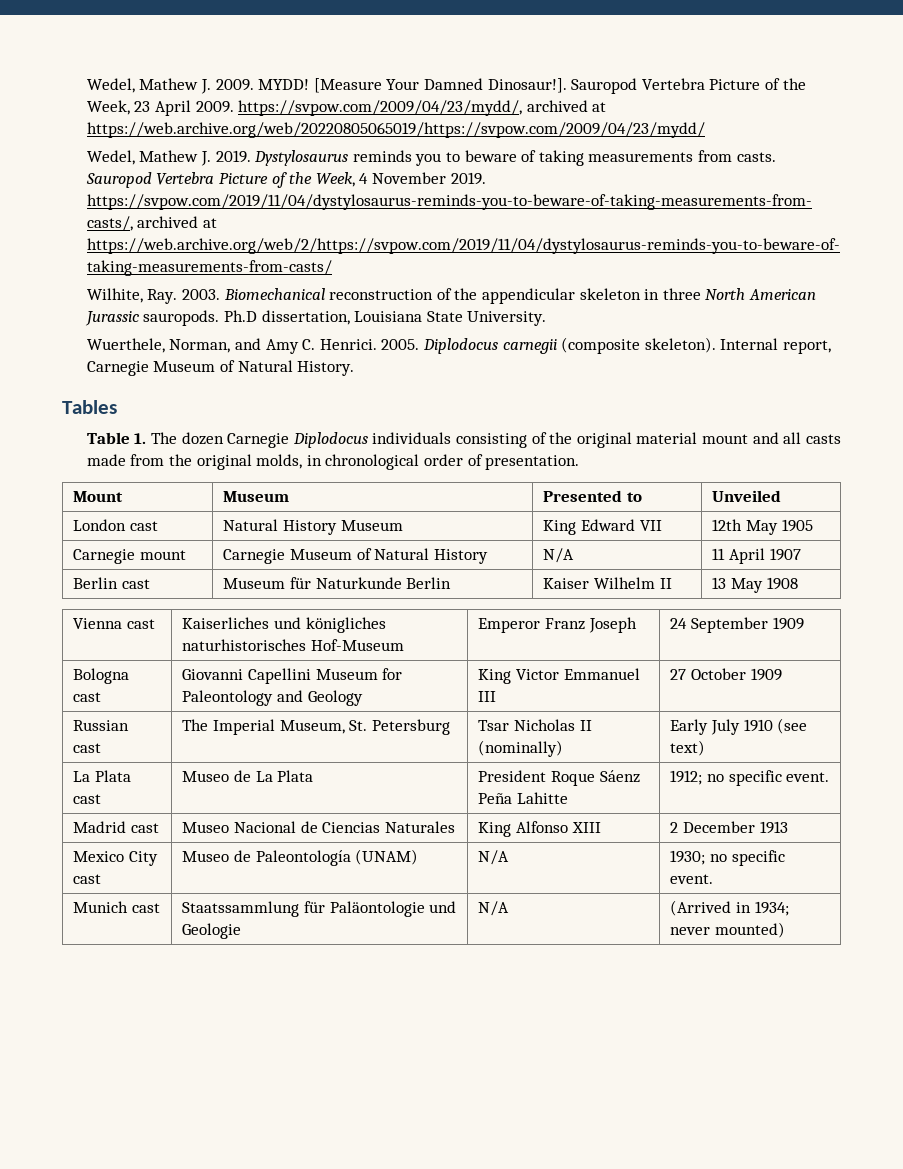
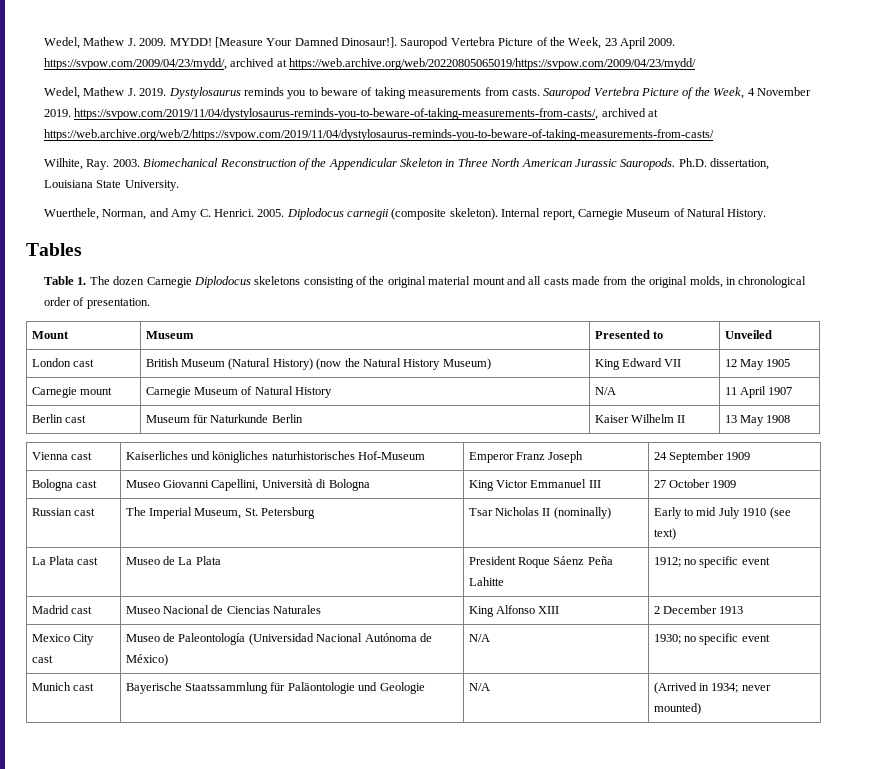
[329,288,701,304] reconstruction of the appendicular skeleton in three -> [219,158,488,170] Reconstruction of the Appendicular Skeleton in Three
[143,310,258,326] sauropods. Ph.D -> [620,158,707,170] Sauropods. Ph.D.
[372,432,452,444] individuals -> [254,276,301,285] skeletons
[223,519,403,535] Natural History Museum -> [145,358,491,370] British Museum (Natural History) (now the Natural History Museum)
[712,519,743,531] 12th -> [724,359,737,367] 12
[182,668,403,684] [182,690,363,706] Giovanni Capellini Museum for Paleontology and Geology -> [125,479,370,491] Museo Giovanni Capellini, Università di Bologna
(709, 727) none -> [684,507,717,516] to mid
[786,772,830,782] event. -> [741,557,770,565] event
[355,849,419,865] (UNAM) -> [248,633,432,645] [125,654,168,666] (Universidad Nacional Autónoma de México)
[670,874,714,884] event. -> [741,634,770,642] event
(161, 908) none -> [125,682,182,694] Bayerische

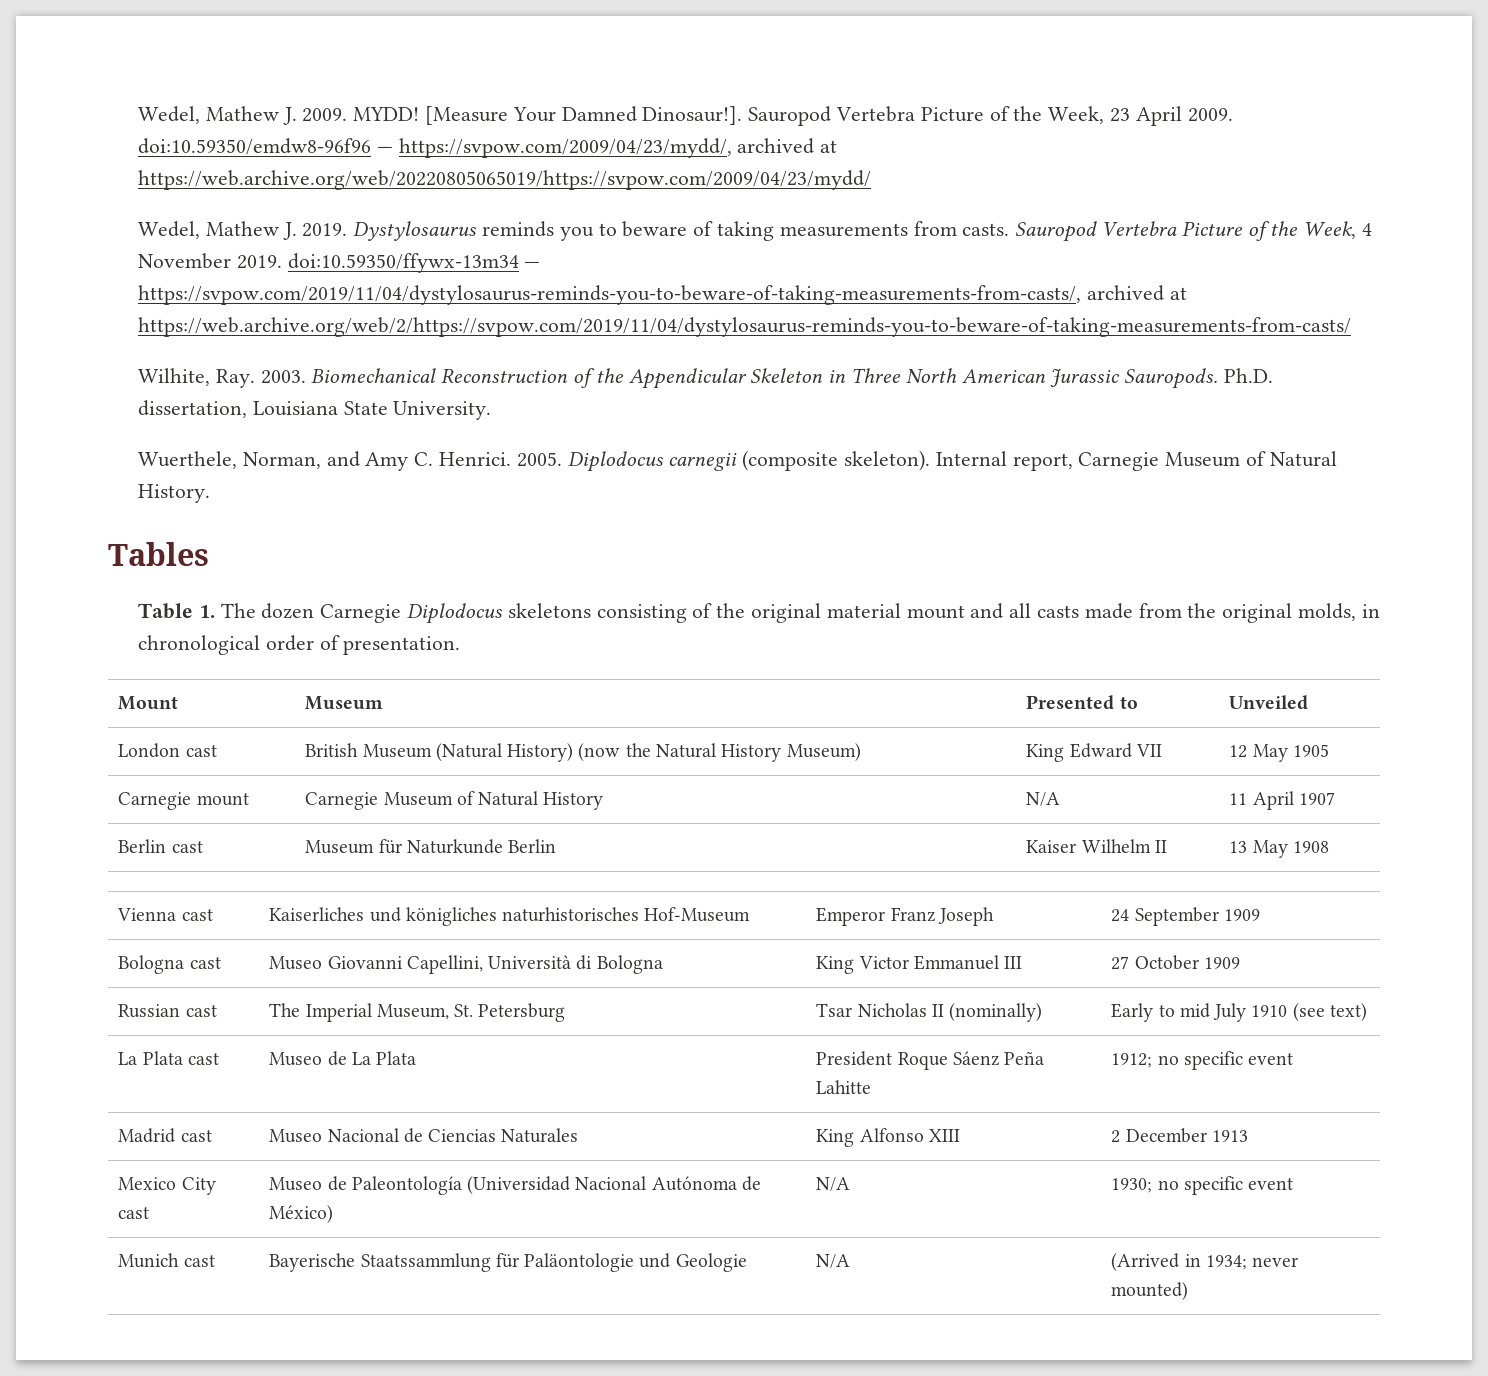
(676, 42) none -> [137,138,393,155] doi:10.59350/emdw8-96f96 —
(72, 113) none -> [287,253,541,273] doi:10.59350/ffywx-13m34 —

